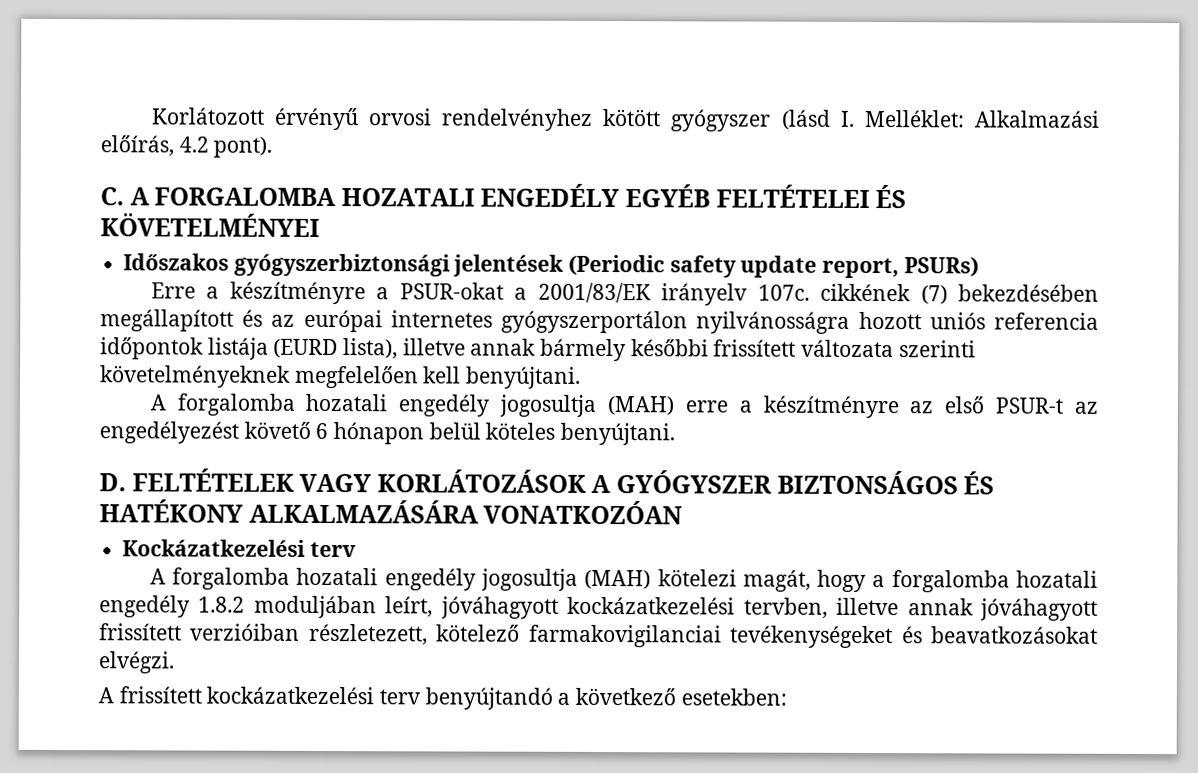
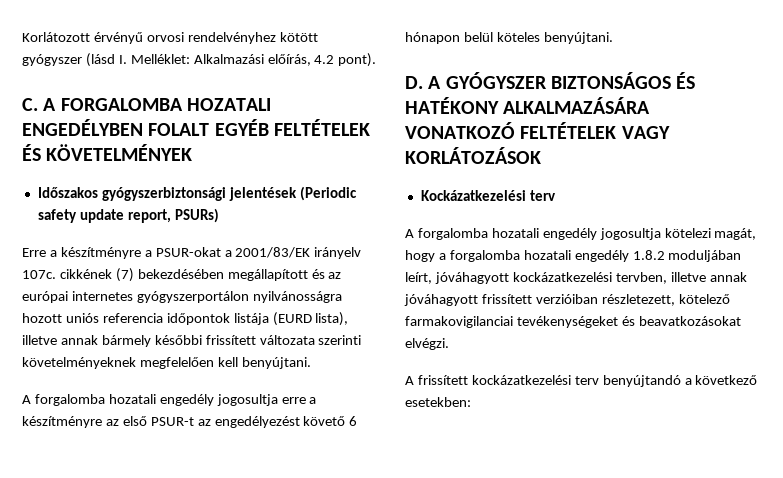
[480,183,907,209] [100,213,320,237] ENGEDÉLY EGYÉB FELTÉTELEI ÉS KÖVETELMÉNYEI -> [22,119,370,136] [22,144,193,161] ENGEDÉLYBEN FOLALT EGYÉB FELTÉTELEK ÉS KÖVETELMÉNYEK
[607,396,675,416] (MAH) -> (278, 400) none
[131,468,586,493] FELTÉTELEK VAGY KORLÁTOZÁSOK -> (423, 82) none
[483,500,683,525] VONATKOZÓAN -> [405,122,670,139] [405,147,541,164] VONATKOZÓ FELTÉTELEK VAGY KORLÁTOZÁSOK
[584,569,652,590] (MAH) -> (661, 234) none

